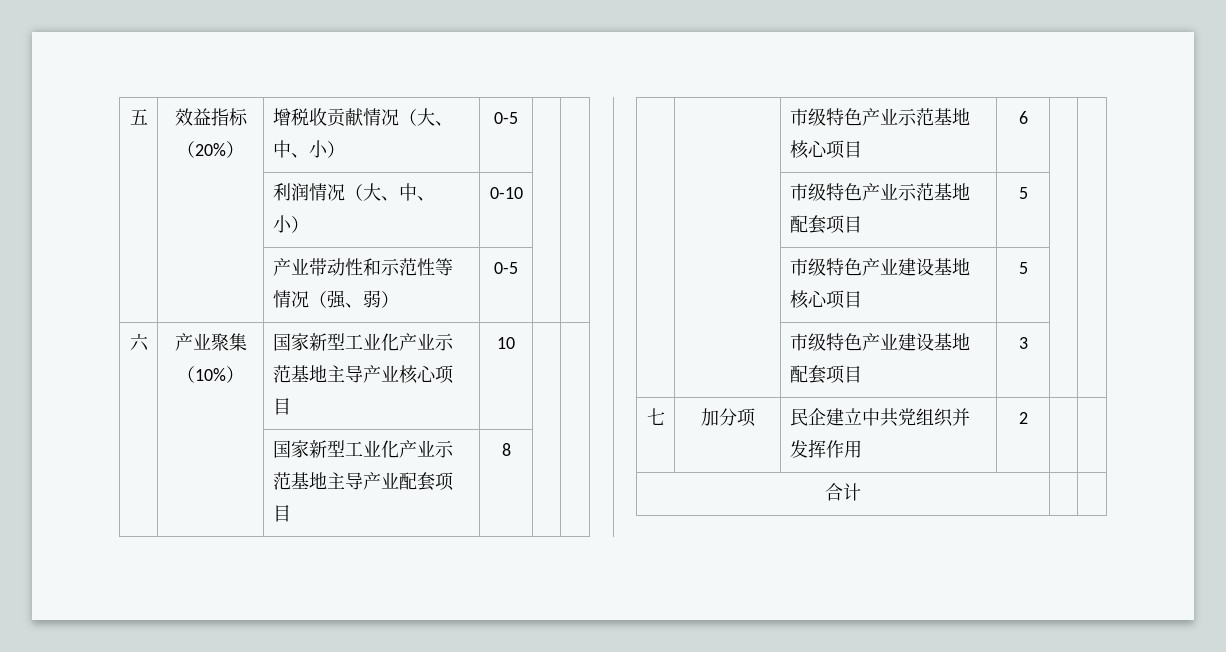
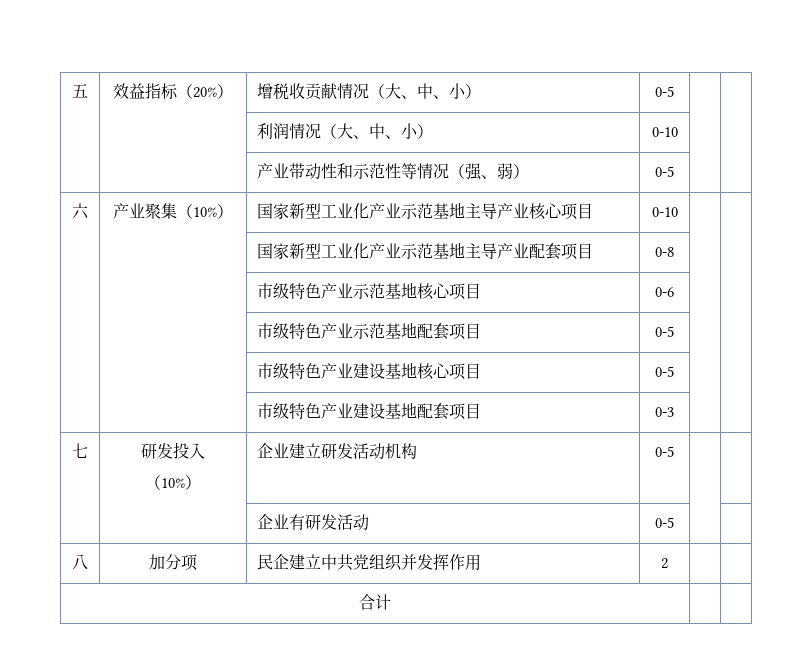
[497,337,515,349] 10 -> [651,207,678,217] 0-10
[501,443,511,456] 8 -> [655,247,674,257] 0-8
[1018,111,1028,124] 6 -> [655,287,674,297] 0-6
[1018,187,1028,199] 5 -> [655,326,674,337] 0-5
[1018,262,1028,274] 5 -> [655,366,674,377] 0-5
[1018,337,1028,349] 3 -> [655,407,674,417] 0-3
(665, 416) none -> [141,442,205,459] [145,475,201,490] [257,443,418,460] [655,446,674,457] [257,514,370,531] [655,517,674,528] [72,554,88,570] | 研发投入 // （10%） | 企业建立研发活动机构 | 0-5 | | // | | 企业有研发活动 | 0-5 | | // 八

